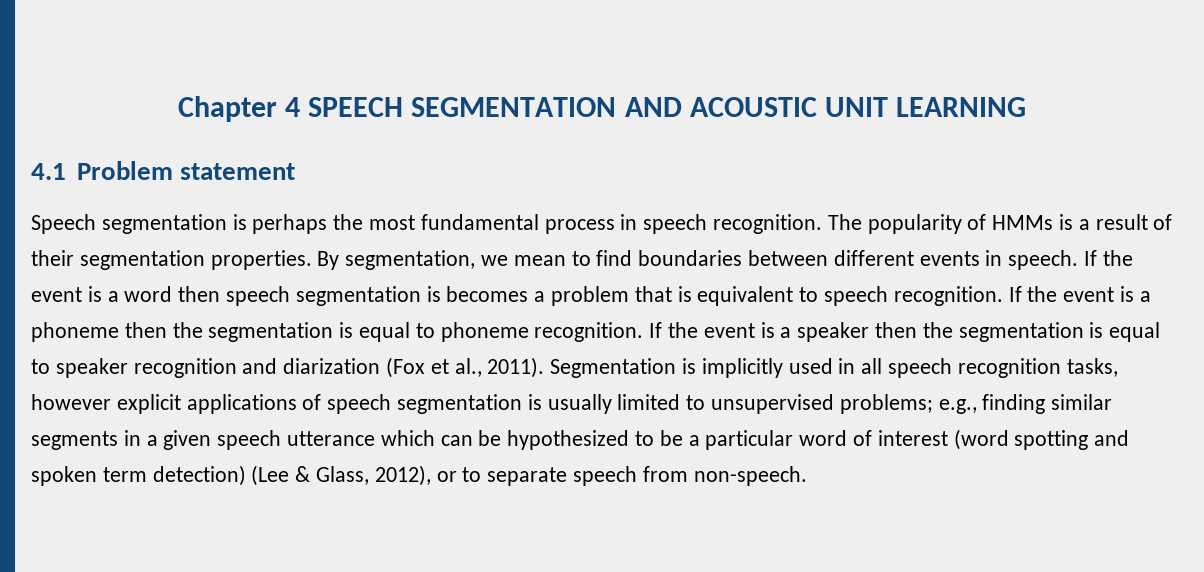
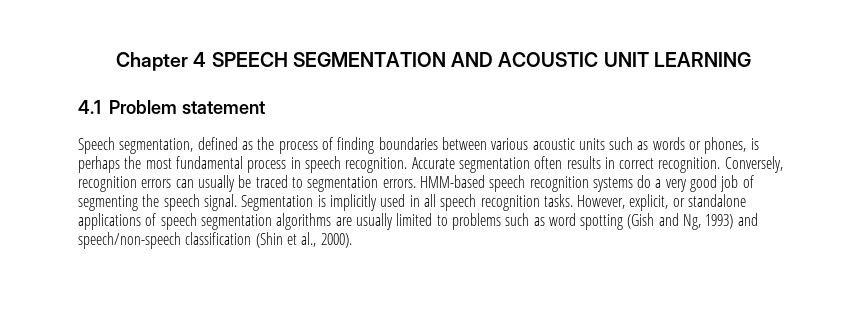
[101,214,227,234] segmentation -> [119,137,747,154] segmentation, defined as the process of finding boundaries between various acoustic units such as words or phones,
[827,214,1173,234] [31,250,1133,270] [31,286,1151,306] [31,322,1161,342] [31,357,545,378] The popularity of HMMs is a result of their segmentation properties. By segmentation, we mean to find boundaries between different events in speech. If the event is a word then speech segmentation is becomes a problem that is equivalent to speech recognition. If the event is a phoneme then the segmentation is equal to phoneme recognition. If the event is a speaker then the segmentation is equal to speaker recognition and diarization (Fox et al., 2011). -> [411,156,783,173] [78,175,754,192] [78,194,237,211] Accurate segmentation often results in correct recognition. Conversely, recognition errors can usually be traced to segmentation errors. HMM-based speech recognition systems do a very good job of segmenting the speech signal.
[1066,358,1118,377] [31,394,181,414] tasks, however explicit -> [543,194,747,211] tasks. However, explicit, or standalone
[527,394,542,410] is -> [276,213,352,230] algorithms are
[711,394,1113,414] [31,429,1130,450] [31,465,807,486] unsupervised problems; e.g., finding similar segments in a given speech utterance which can be hypothesized to be a particular word of interest (word spotting and spoken term detection) (Lee & Glass, 2012), or to separate speech from non-speech. -> [451,213,758,230] [78,232,352,249] problems such as word spotting (Gish and Ng, 1993) and speech/non-speech classification (Shin et al., 2000).

